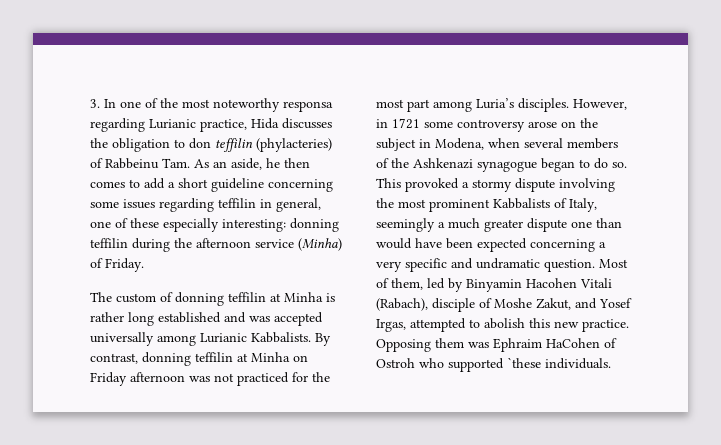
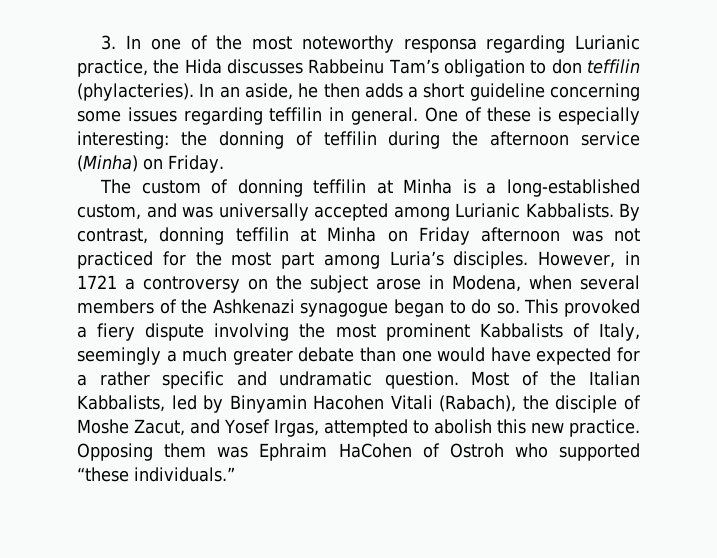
(247, 125) none -> [153,59,180,74] the
[90,138,108,148] the -> [308,59,439,74] Rabbeinu Tam’s
[256,138,332,152] [90,158,209,169] (phylacteries) of Rabbeinu Tam. As -> [77,83,215,101] (phylacteries). In
[90,178,165,189] comes to add -> [364,83,403,98] adds
[276,198,321,212] [90,221,111,228] general, one -> [351,107,458,125] general. One
(159, 223) none -> [538,107,552,122] is
[290,218,339,232] donning -> [180,131,313,149] the donning of
[90,258,103,268] of -> [143,158,163,170] on
[90,312,323,326] [90,332,154,346] rather long established and was accepted universally -> [486,179,640,197] [77,203,388,221] a long-established custom, and was universally accepted
[424,119,557,132] some controversy arose -> [125,276,240,293] a controversy
(416, 144) none -> [376,278,421,290] arose
[472,179,512,192] stormy -> [97,323,136,341] fiery
[527,218,622,232] [376,238,606,252] [376,261,402,272] dispute one than would have been expected concerning a very -> [298,347,641,365] [77,371,150,386] debate than one would have expected for a rather
[391,278,423,290] them, -> [550,371,640,386] [77,395,165,412] the Italian Kabbalists,
(428, 304) none -> [522,395,549,410] the
[536,298,571,310] Zakut, -> [134,419,186,436] Zacut,
[507,357,611,369] `these individuals. -> [77,467,235,482] “these individuals.”

